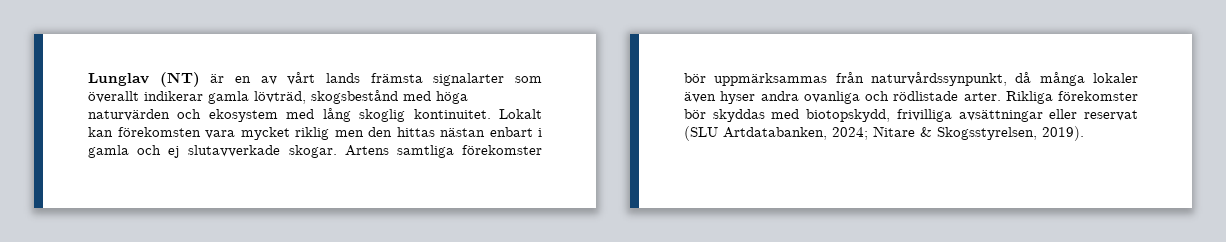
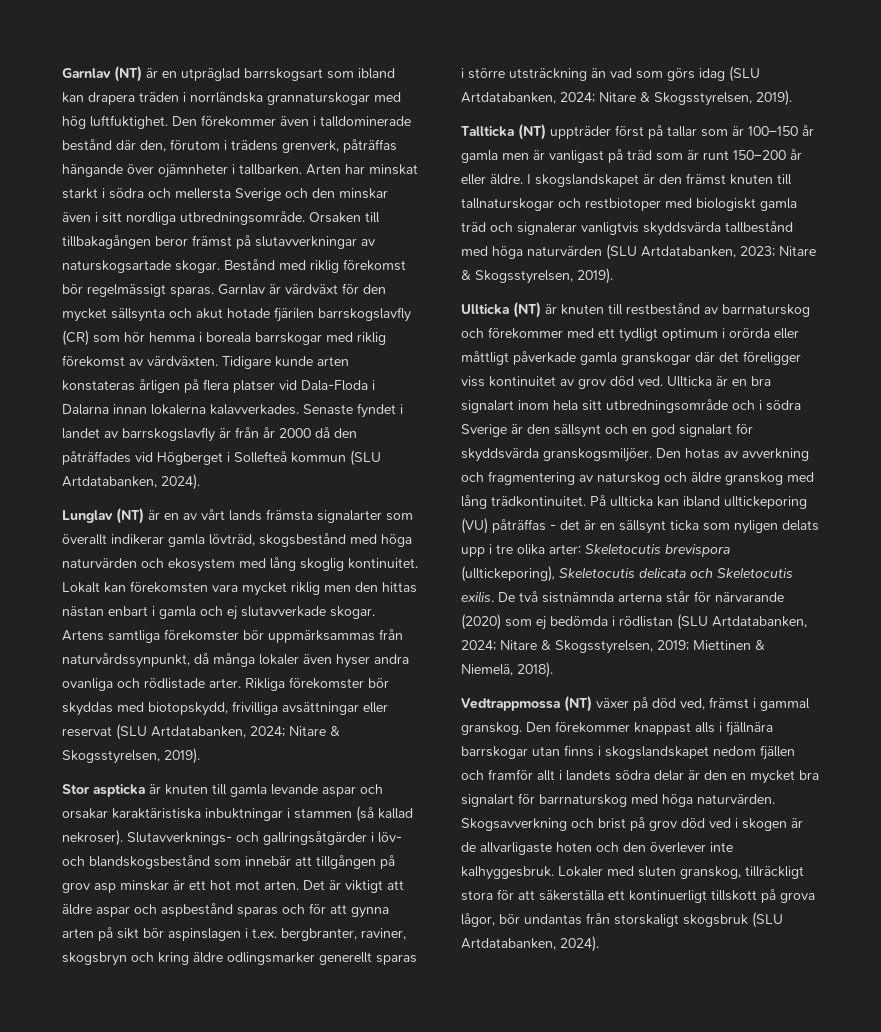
(88, 79) none -> [62,66,395,82] [62,92,401,105] [62,115,411,129] [62,139,397,153] [62,164,418,178] [62,188,388,201] [62,211,380,225] [62,235,375,249] [62,259,406,273] [62,283,386,297] [62,307,411,322] [62,330,386,346] [62,355,349,369] [62,379,375,393] [62,403,403,418] [62,427,357,442] [62,450,381,466] [62,474,200,490] Garnlav (NT) är en utpräglad barrskogsart som ibland kan drapera träden i norrländska grannaturskogar med hög luftfuktighet. Den förekommer även i talldominerade bestånd där den, förutom i trädens grenverk, påträffas hängande över ojämnheter i tallbarken. Arten har minskat starkt i södra och mellersta Sverige och den minskar även i sitt nordliga utbredningsområde. Orsaken till tillbakagången beror främst på slutavverkningar av naturskogsartade skogar. Bestånd med riklig förekomst bör regelmässigt sparas. Garnlav är värdväxt för den mycket sällsynta och akut hotade fjärilen barrskogslavfly (CR) som hör hemma i boreala barrskogar med riklig förekomst av värdväxten. Tidigare kunde arten konstateras årligen på flera platser vid Dala-Floda i Dalarna innan lokalerna kalavverkades. Senaste fyndet i landet av barrskogslavfly är från år 2000 då den påträffades vid Högberget i Sollefteå kommun (SLU Artdatabanken, 2024). //
(1084, 133) none -> [62,784,383,797] [62,806,413,822] [62,830,402,846] [62,855,395,869] [62,880,404,893] [62,903,389,918] [62,927,406,941] [62,952,417,966] [461,66,760,82] [461,90,792,106] [461,124,814,140] [461,149,802,163] [461,173,792,187] [461,198,797,211] [461,221,793,236] [461,244,816,260] [461,268,613,284] [461,302,810,318] [461,327,799,342] [461,351,801,365] [461,376,771,389] [461,399,801,413] [461,423,753,438] [461,448,809,462] [461,471,814,485] [461,495,807,509] [461,518,819,534] [461,543,730,557] [461,566,793,582] [461,591,784,603] [461,614,807,630] [461,640,765,654] [461,662,553,678] [461,696,810,712] [461,721,773,736] [461,745,795,760] [461,769,819,784] [461,793,775,807] [461,817,803,831] [461,842,733,855] [461,866,804,880] [461,889,815,903] [461,912,783,928] [461,936,599,952] // Stor aspticka är knuten till gamla levande aspar och orsakar karaktäristiska inbuktningar i stammen (så kallad nekroser). Slutavverknings- och gallringsåtgärder i löv- och blandskogsbestånd som innebär att tillgången på grov asp minskar är ett hot mot arten. Det är viktigt att äldre aspar och aspbestånd sparas och för att gynna arten på sikt bör aspinslagen i t.ex. bergbranter, raviner, skogsbryn och kring äldre odlingsmarker generellt sparas i större utsträckning än vad som görs idag (SLU Artdatabanken, 2024; Nitare & Skogsstyrelsen, 2019). // Tallticka (NT) uppträder först på tallar som är 100–150 år gamla men är vanligast på träd som är runt 150–200 år eller äldre. I skogslandskapet är den främst knuten till tallnaturskogar och restbiotoper med biologiskt gamla träd och signalerar vanligtvis skyddsvärda tallbestånd med höga naturvärden (SLU Artdatabanken, 2023; Nitare & Skogsstyrelsen, 2019). // Ullticka (NT) är knuten till restbestånd av barrnaturskog och förekommer med ett tydligt optimum i orörda eller måttligt påverkade gamla granskogar där det föreligger viss kontinuitet av grov död ved. Ullticka är en bra signalart inom hela sitt utbredningsområde och i södra Sverige är den sällsynt och en god signalart för skyddsvärda granskogsmiljöer. Den hotas av avverkning och fragmentering av naturskog och äldre granskog med lång trädkontinuitet. På ullticka kan ibland ulltickeporing (VU) påträffas - det är en sällsynt ticka som nyligen delats upp i tre olika arter: Skeletocutis brevispora (ulltickeporing), Skeletocutis delicata och Skeletocutis exilis. De två sistnämnda arterna står för närvarande (2020) som ej bedömda i rödlistan (SLU Artdatabanken, 2024; Nitare & Skogsstyrelsen, 2019; Miettinen & Niemelä, 2018). // Vedtrappmossa (NT) växer på död ved, främst i gammal granskog. Den förekommer knappast alls i fjällnära barrskogar utan finns i skogslandskapet nedom fjällen och framför allt i landets södra delar är den en mycket bra signalart för barrnaturskog med höga naturvärden. Skogsavverkning och brist på grov död ved i skogen är de allvarligaste hoten och den överlever inte kalhyggesbruk. Lokaler med sluten granskog, tillräckligt stora för att säkerställa ett kontinuerligt tillskott på grova lågor, bör undantas från storskaligt skogsbruk (SLU Artdatabanken, 2024).

